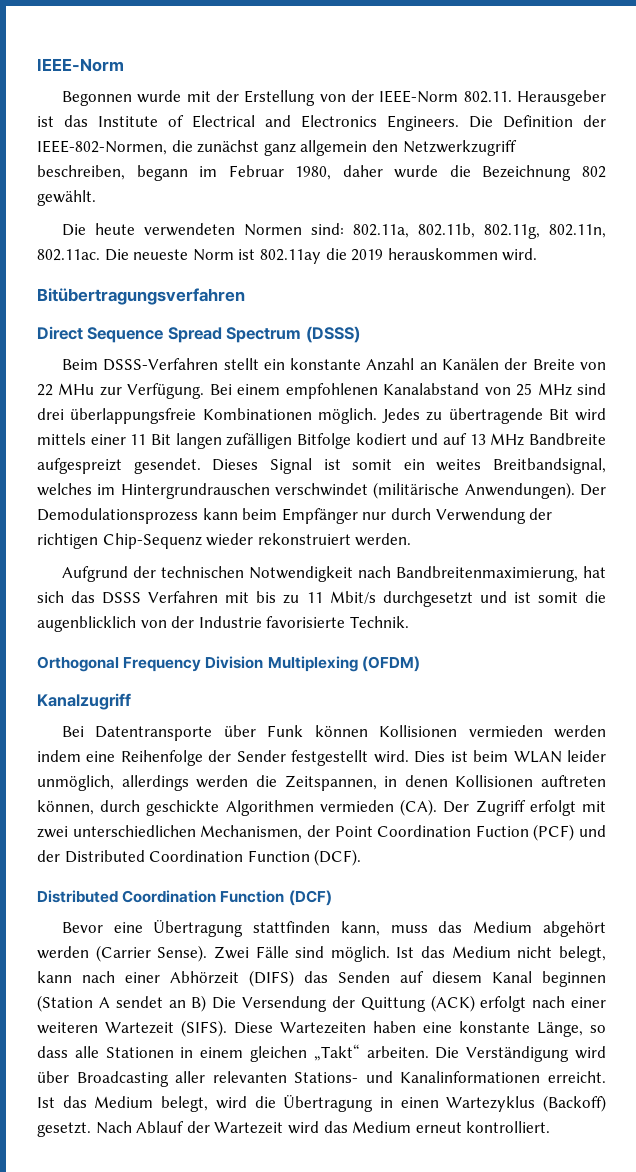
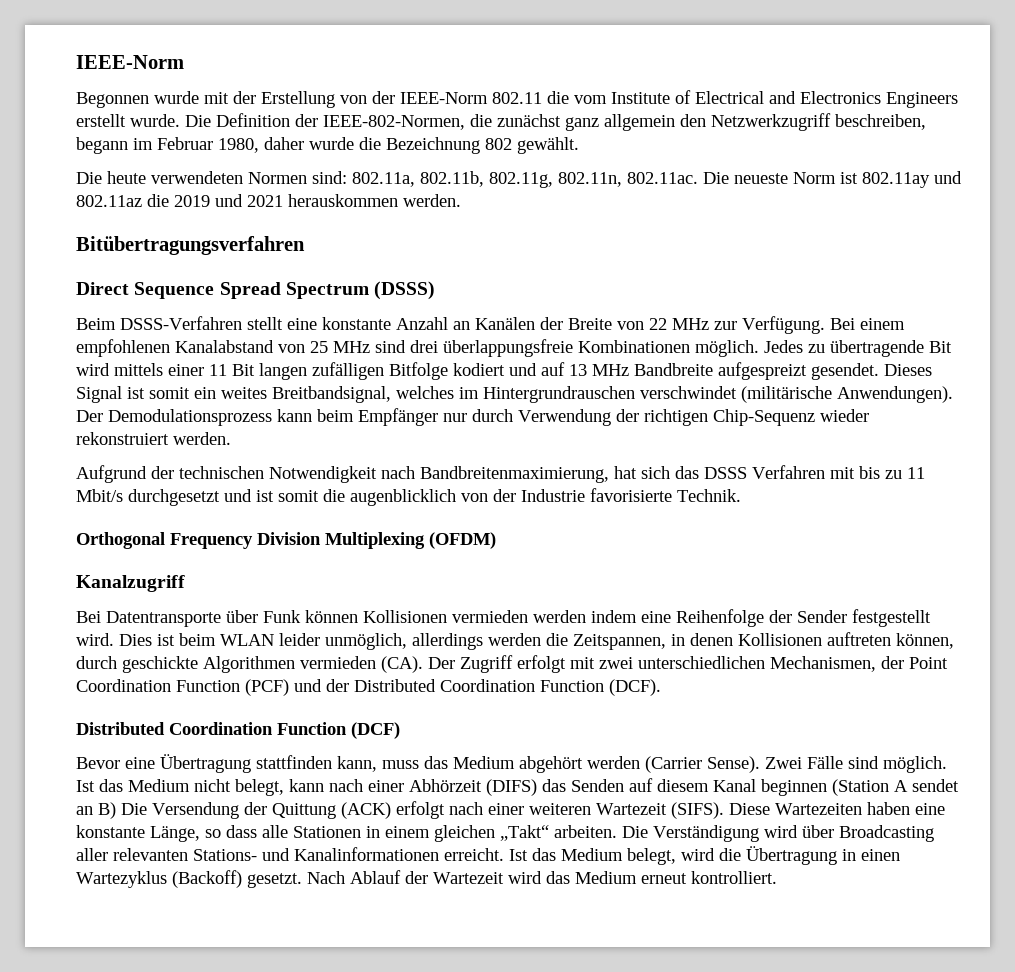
[463,90,606,106] [37,115,88,127] 802.11. Herausgeber ist das -> [492,91,607,104] 802.11 die vom
[387,115,459,131] Engineers. -> [886,92,958,108] [76,114,180,127] Engineers erstellt wurde.
[325,248,538,261] die 2019 herauskommen wird. -> [934,171,962,184] [76,194,461,207] und 802.11az die 2019 und 2021 herauskommen werden.
[263,359,285,370] ein -> [287,318,317,330] eine
[58,383,95,395] MHu -> [672,318,709,330] MHz
[475,825,529,837] Fuction -> [176,680,240,692] Function

